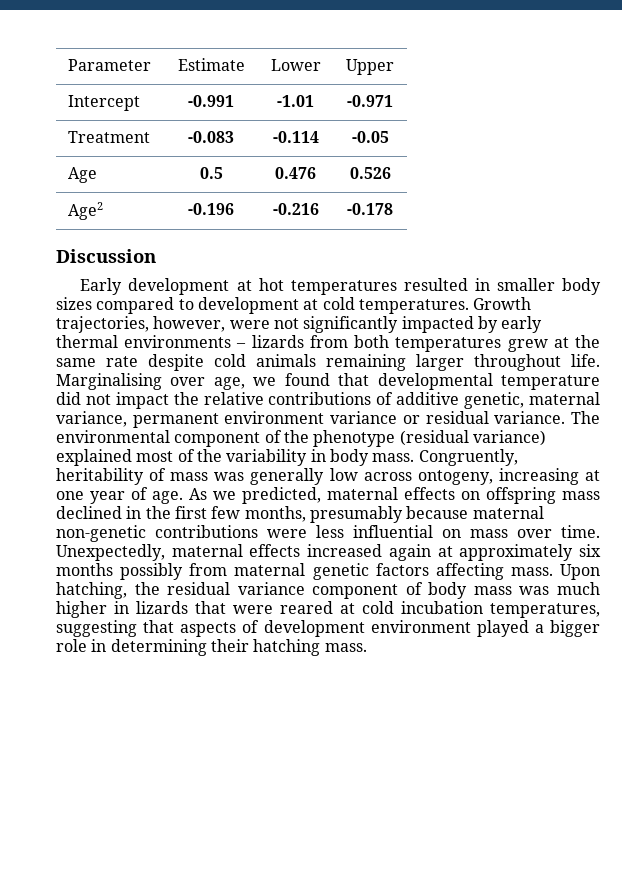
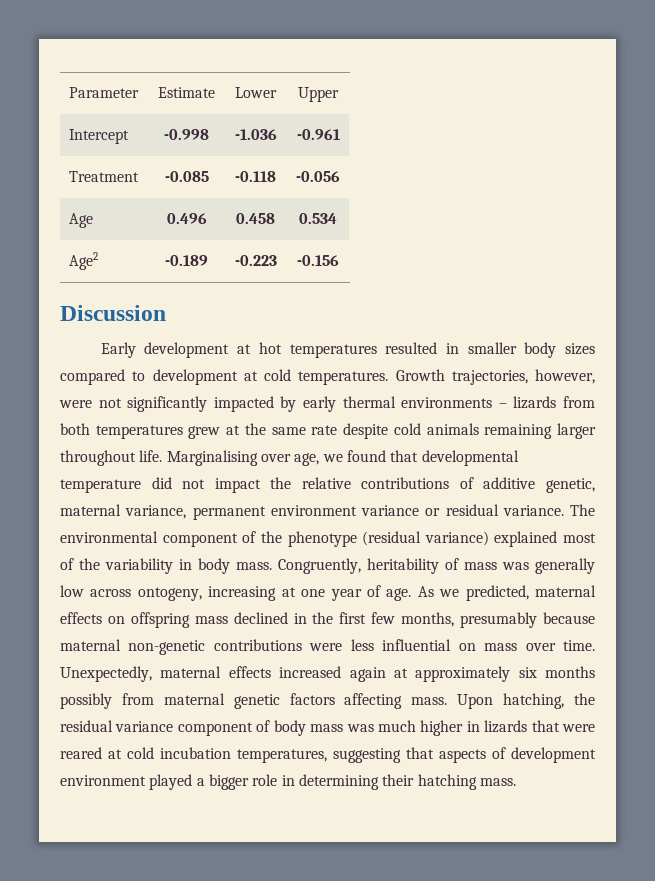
[188,95,234,107] [277,95,314,107] [347,95,393,107] [68,131,151,143] [188,131,234,143] [272,131,319,143] [351,131,389,143] [68,167,98,183] [199,167,223,179] [275,167,316,179] [349,167,391,179] [68,202,104,220] [188,203,234,215] [272,203,319,215] [347,203,393,215] -0.991 | -1.01 | -0.971 // Treatment | -0.083 | -0.114 | -0.05 // Age | 0.5 | 0.476 | 0.526 // Age2 | -0.196 | -0.216 | -0.178 -> [164,129,209,140] [234,129,277,140] [296,129,340,140] [69,171,140,182] [164,171,209,182] [235,171,276,182] [296,171,340,182] [69,213,94,228] [166,213,207,224] [236,213,275,224] [299,213,337,224] [69,252,99,270] [165,255,208,266] [234,255,277,266] [297,255,339,266] -0.998 | -1.036 | -0.961 // Treatment | -0.085 | -0.118 | -0.056 // Age | 0.496 | 0.458 | 0.534 // Age2 | -0.189 | -0.223 | -0.156

